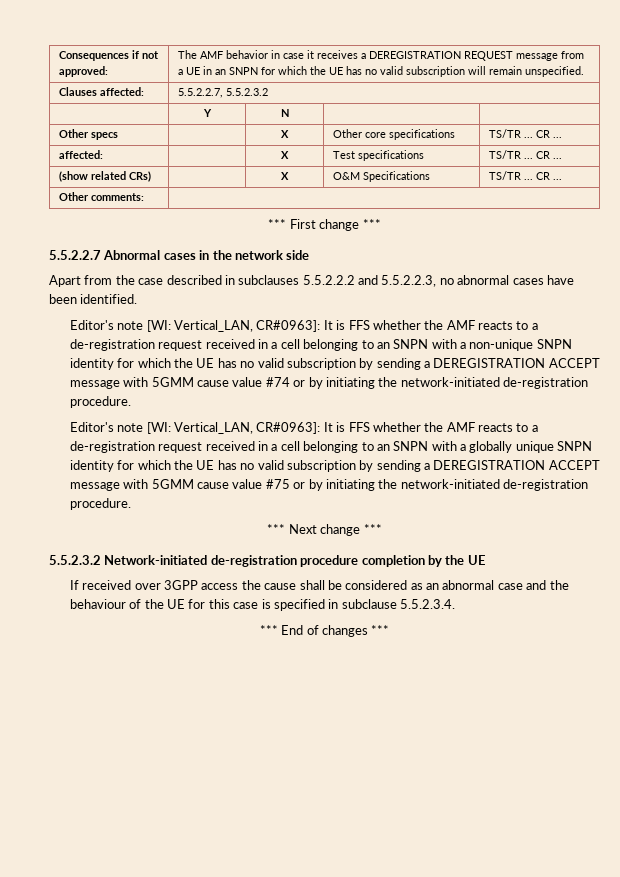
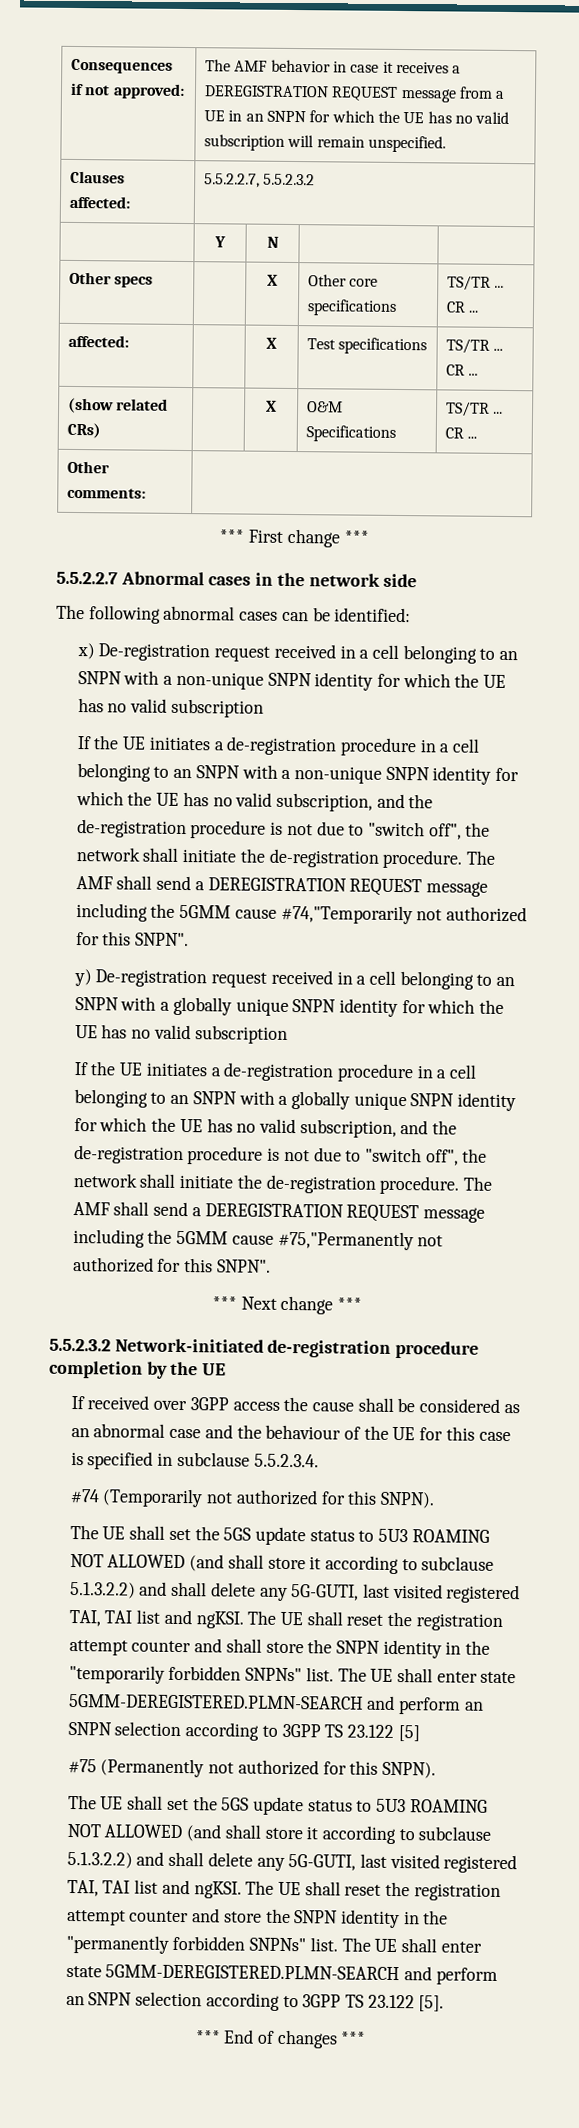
[49,275,574,287] [49,294,138,304] [69,320,538,332] [69,339,155,351] Apart from the case described in subclauses 5.5.2.2.2 and 5.5.2.2.3, no abnormal cases have been identified. // Editor's note [WI: Vertical_LAN, CR#0963]: It is FFS whether the AMF reacts to a de-registration -> [56,604,412,624] [76,643,211,662] The following abnormal cases can be identified: // x) De-registration
[359,358,600,370] [69,377,589,389] [69,396,131,408] [69,422,538,434] [69,441,155,453] by sending a DEREGISTRATION ACCEPT message with 5GMM cause value #74 or by initiating the network-initiated de-registration procedure. // Editor's note [WI: Vertical_LAN, CR#0963]: It is FFS whether the AMF reacts to a de-registration -> [76,735,481,757] [76,763,520,785] [75,791,434,812] [76,819,491,840] [75,847,496,869] [75,875,489,897] [75,903,528,925] [75,931,190,947] [73,969,208,988] // If the UE initiates a de-registration procedure in a cell belonging to an SNPN with a non-unique SNPN identity for which the UE has no valid subscription, and the de-registration procedure is not due to "switch off", the network shall initiate the de-registration procedure. The AMF shall send a DEREGISTRATION REQUEST message including the 5GMM cause #74,"Temporarily not authorized for this SNPN". // y) De-registration
[359,460,600,472] [69,479,589,491] [69,498,131,510] by sending a DEREGISTRATION ACCEPT message with 5GMM cause value #75 or by initiating the network-initiated de-registration procedure. -> [73,1061,478,1083] [73,1089,517,1112] [73,1117,458,1138] [73,1145,488,1166] [72,1173,493,1195] [72,1201,486,1223] [72,1228,444,1251] [72,1256,271,1273] // If the UE initiates a de-registration procedure in a cell belonging to an SNPN with a globally unique SNPN identity for which the UE has no valid subscription, and the de-registration procedure is not due to "switch off", the network shall initiate the de-registration procedure. The AMF shall send a DEREGISTRATION REQUEST message including the 5GMM cause #75,"Permanently not authorized for this SNPN".
(456, 604) none -> [69,1488,436,1509] [69,1524,490,1546] [69,1553,495,1575] [69,1581,521,1604] [68,1609,503,1631] [68,1638,491,1659] [68,1664,517,1684] [68,1693,484,1715] [67,1721,420,1742] [67,1758,437,1779] [67,1794,488,1816] [66,1823,492,1845] [66,1851,518,1874] [66,1879,501,1901] [66,1908,449,1929] [65,1934,482,1954] [65,1964,498,1985] [65,1991,445,2012] // #74 (Temporarily not authorized for this SNPN). // The UE shall set the 5GS update status to 5U3 ROAMING NOT ALLOWED (and shall store it according to subclause 5.1.3.2.2) and shall delete any 5G-GUTI, last visited registered TAI, TAI list and ngKSI. The UE shall reset the registration attempt counter and shall store the SNPN identity in the "temporarily forbidden SNPNs" list. The UE shall enter state 5GMM-DEREGISTERED.PLMN-SEARCH and perform an SNPN selection according to 3GPP TS 23.122 [5] // #75 (Permanently not authorized for this SNPN). // The UE shall set the 5GS update status to 5U3 ROAMING NOT ALLOWED (and shall store it according to subclause 5.1.3.2.2) and shall delete any 5G-GUTI, last visited registered TAI, TAI list and ngKSI. The UE shall reset the registration attempt counter and store the SNPN identity in the "permanently forbidden SNPNs" list. The UE shall enter state 5GMM-DEREGISTERED.PLMN-SEARCH and perform an SNPN selection according to 3GPP TS 23.122 [5].

